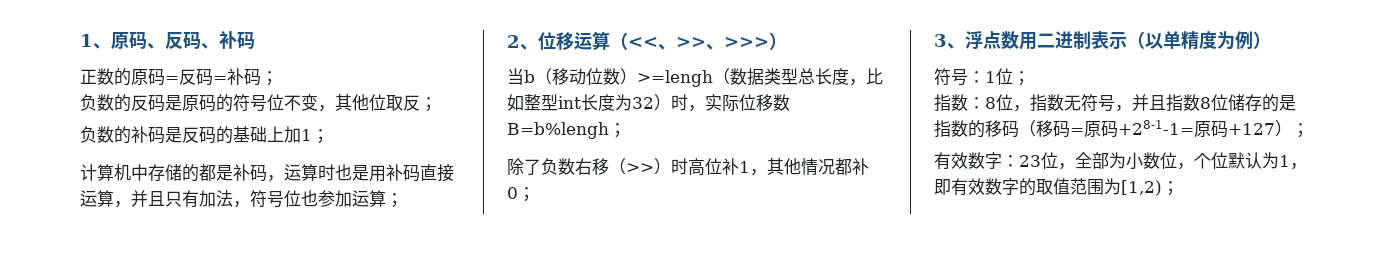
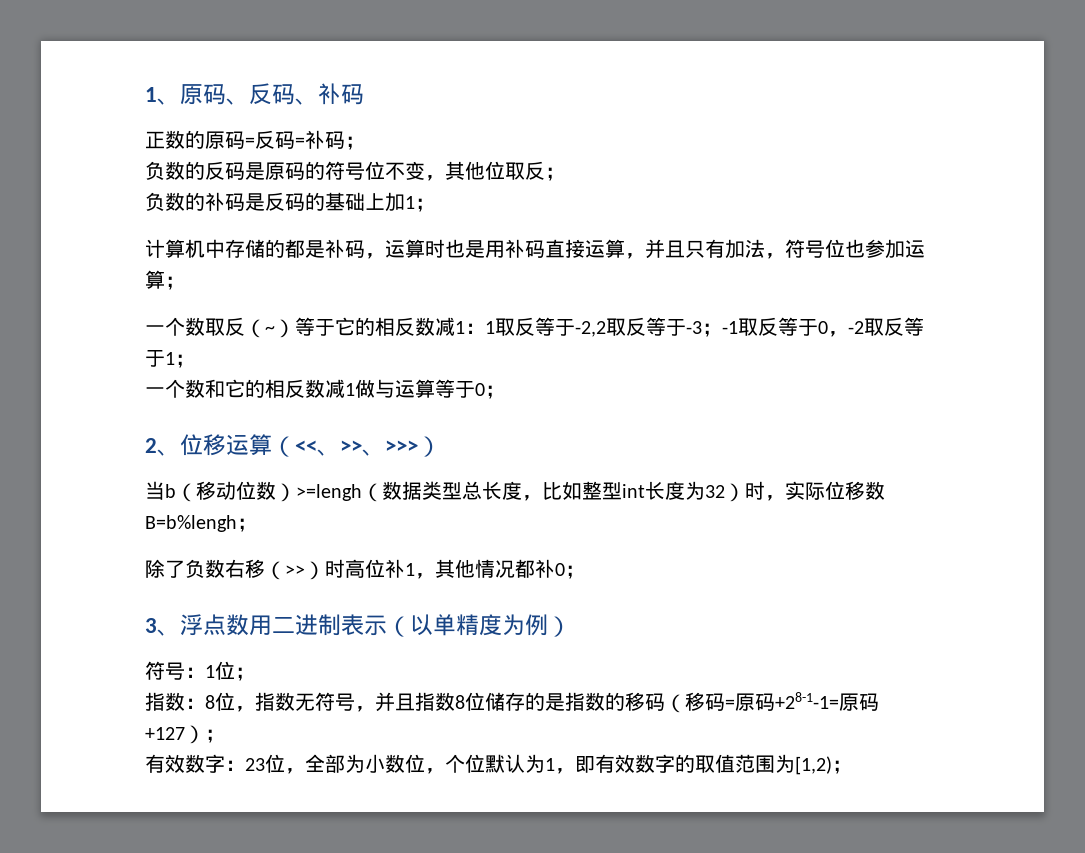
(403, 200) none -> [145,317,924,338] [145,350,195,368] [145,379,505,399] // 一个数取反（~）等于它的相反数减1：1取反等于-2,2取反等于-3；-1取反等于0，-2取反等于1； // 一个数和它的相反数减1做与运算等于0；

